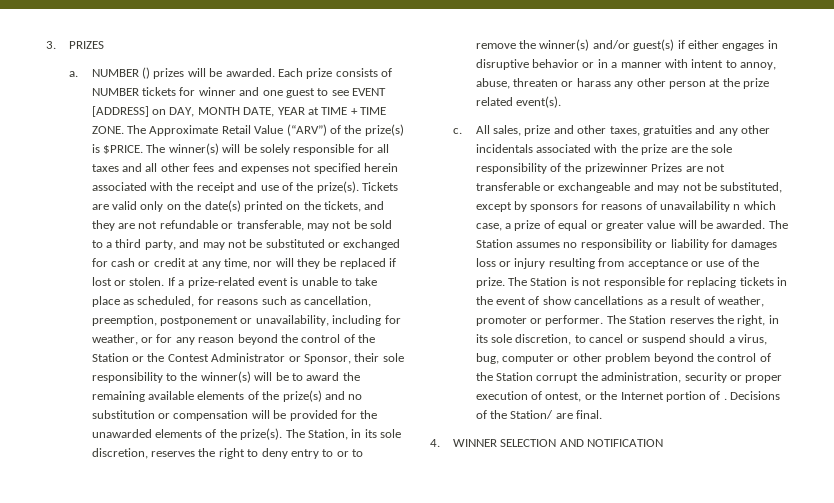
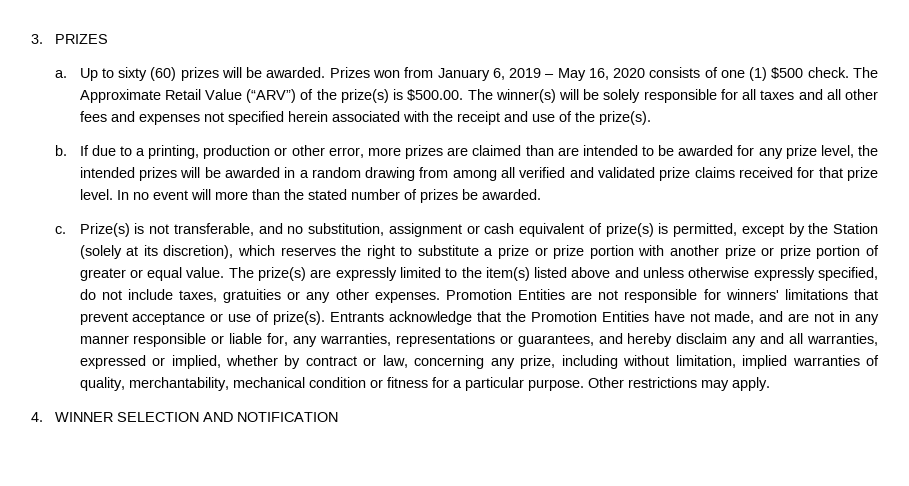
[91,67,392,79] [91,87,386,98] [91,106,386,117] [91,126,124,134] NUMBER () prizes will be awarded. Each prize consists of NUMBER tickets for winner and one guest to see EVENT [ADDRESS] on DAY, MONTH DATE, YEAR at TIME + TIME ZONE. -> [79,67,849,81] Up to sixty (60) prizes will be awarded. Prizes won from January 6, 2019 – May 16, 2020 consists of one (1) $500 check.
[102,145,143,154] $PRICE. -> [407,89,464,101] $500.00.
[361,182,398,191] [91,200,385,212] [91,220,392,231] [91,239,401,250] [91,258,397,269] [91,277,378,288] [91,296,372,307] [91,315,401,326] [91,334,375,345] [91,353,404,364] [91,371,360,383] [91,390,363,402] [91,410,378,421] [91,428,401,440] [91,448,363,459] [475,39,778,51] [475,59,776,70] [475,78,769,89] [475,96,561,108] [452,125,770,136] [475,144,733,155] [475,163,725,174] [475,182,783,193] [475,201,776,212] [475,220,788,231] [475,239,778,250] [475,258,759,269] [475,277,787,288] [475,296,764,307] [475,315,779,326] [475,334,767,345] [475,353,771,364] [475,372,783,383] [475,391,780,402] [475,410,603,419] Tickets are valid only on the date(s) printed on the tickets, and they are not refundable or transferable, may not be sold to a third party, and may not be substituted or exchanged for cash or credit at any time, nor will they be replaced if lost or stolen. If a prize-related event is unable to take place as scheduled, for reasons such as cancellation, preemption, postponement or unavailability, including for weather, or for any reason beyond the control of the Station or the Contest Administrator or Sponsor, their sole responsibility to the winner(s) will be to award the remaining available elements of the prize(s) and no substitution or compensation will be provided for the unawarded elements of the prize(s). The Station, in its sole discretion, reserves the right to deny entry to or to remove the winner(s) and/or guest(s) if either engages in disruptive behavior or in a manner with intent to annoy, abuse, threaten or harass any other person at the prize related event(s). // c. All sales, prize and other taxes, gratuities and any other incidentals associated with the prize are the sole responsibility of the prizewinner Prizes are not transferable or exchangeable and may not be substituted, except by sponsors for reasons of unavailability n which case, a prize of equal or greater value will be awarded. The Station assumes no responsibility or liability for damages loss or injury resulting from acceptance or use of the prize. The Station is not responsible for replacing tickets in the event of show cancellations as a result of weather, promoter or performer. The Station reserves the right, in its sole discretion, to cancel or suspend should a virus, bug, computer or other problem beyond the control of the Station corrupt the administration, security or proper execution of ontest, or the Internet portion of . Decisions of the Station/ are final. -> [55,145,879,159] [79,167,878,181] [79,189,541,203] [55,223,878,237] [79,245,880,259] [79,267,878,281] [79,289,878,303] [79,311,880,325] [79,333,879,347] [79,355,879,369] [79,377,770,391] // b. If due to a printing, production or other error, more prizes are claimed than are intended to be awarded for any prize level, the intended prizes will be awarded in a random drawing from among all verified and validated prize claims received for that prize level. In no event will more than the stated number of prizes be awarded. // c. Prize(s) is not transferable, and no substitution, assignment or cash equivalent of prize(s) is permitted, except by the Station (solely at its discretion), which reserves the right to substitute a prize or prize portion with another prize or prize portion of greater or equal value. The prize(s) are expressly limited to the item(s) listed above and unless otherwise expressly specified, do not include taxes, gratuities or any other expenses. Promotion Entities are not responsible for winners' limitations that prevent acceptance or use of prize(s). Entrants acknowledge that the Promotion Entities have not made, and are not in any manner responsible or liable for, any warranties, representations or guarantees, and hereby disclaim any and all warranties, expressed or implied, whether by contract or law, concerning any prize, including without limitation, implied warranties of quality, merchantability, mechanical condition or fitness for a particular purpose. Other restrictions may apply.

